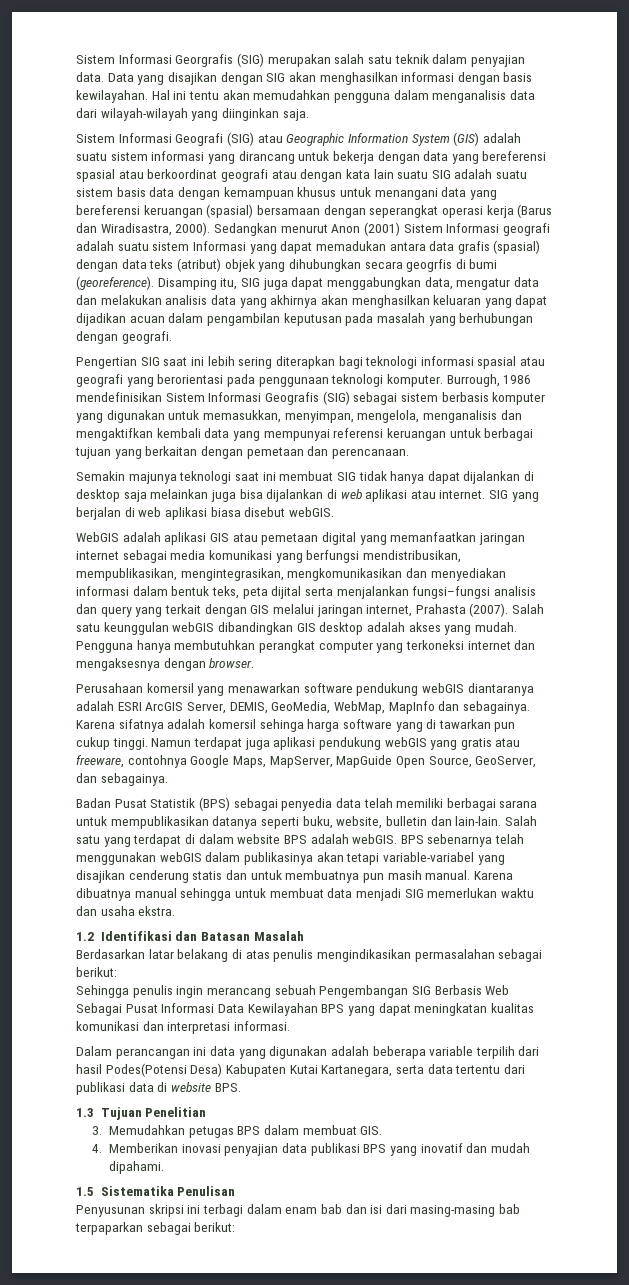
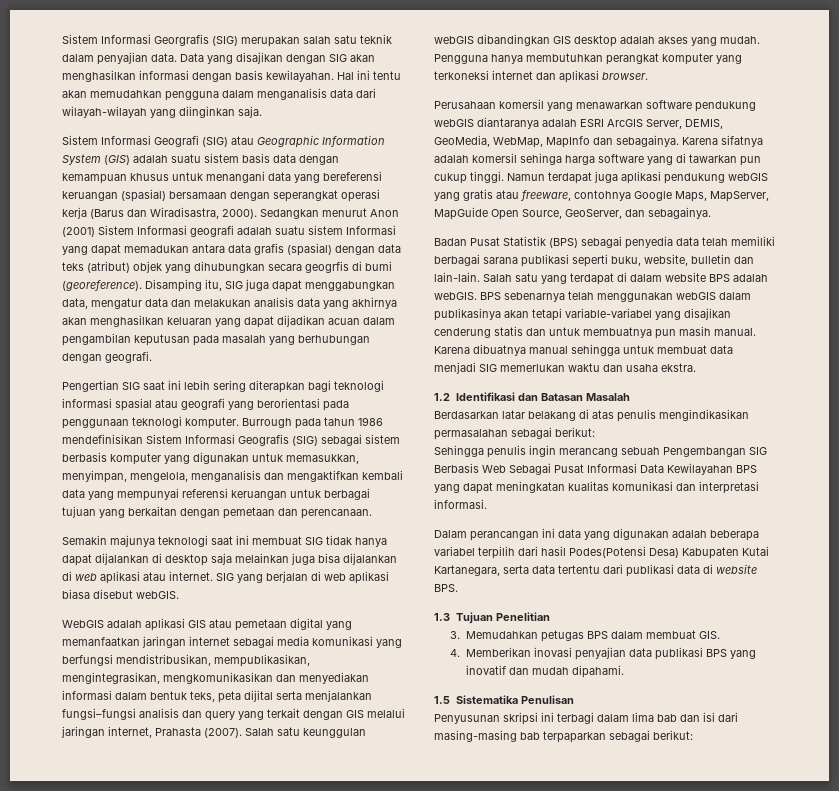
[151,151,547,164] [76,169,528,182] [76,188,113,197] informasi yang dirancang untuk bekerja dengan data yang bereferensi spasial atau berkoordinat geografi atau dengan kata lain suatu SIG adalah suatu sistem -> (239, 158) none
[446,374,500,387] Burrough, -> [242,417,355,429] Burrough pada tahun
[318,641,373,653] computer -> [662,53,713,65] komputer
[76,658,206,671] mengaksesnya dengan -> [559,70,599,83] aplikasi
[76,816,258,829] untuk mempublikasikan datanya -> [521,254,569,267] publikasi
[429,1046,474,1056] variable -> [434,546,475,556] variabel
[285,1207,318,1214] enam -> [632,712,654,722] lima

